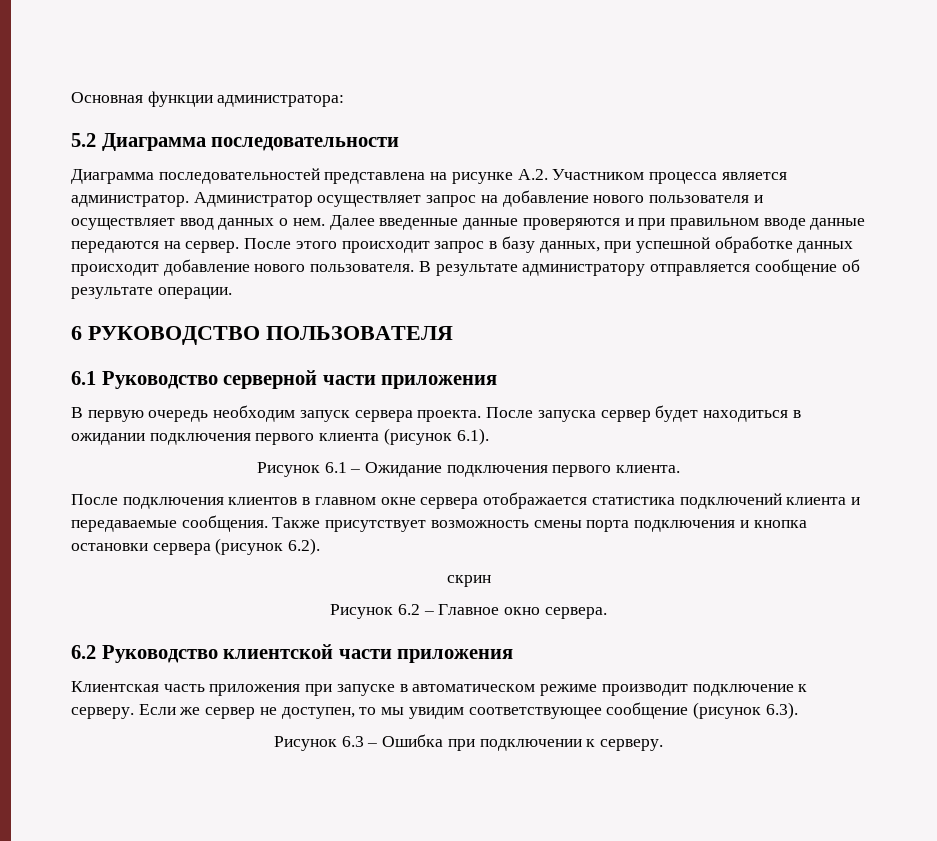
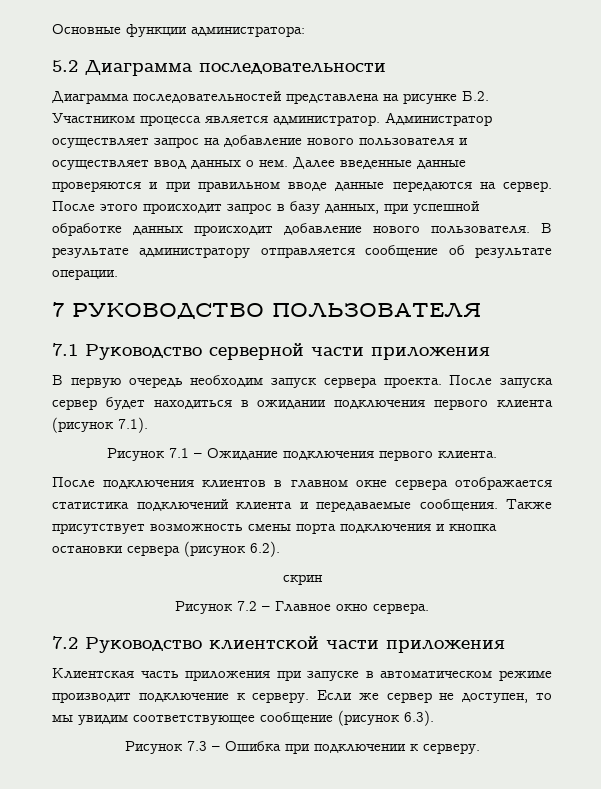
[71,92,143,103] Основная -> [52,24,121,34] Основные
[517,169,548,180] А.2. -> [462,91,489,101] Б.2.
[71,326,82,340] 6 -> [52,302,64,317] 7
[71,371,96,385] 6.1 -> [52,343,78,356] 7.1
[456,428,489,445] [256,462,347,477] 6.1). // Рисунок 6.1 -> [118,417,148,433] [107,448,189,461] 7.1). // Рисунок 7.1
[397,604,420,615] 6.2 -> [237,601,257,611] 7.2
[71,645,96,659] 6.2 -> [52,636,78,649] 7.2
[341,736,364,747] 6.3 -> [186,741,207,751] 7.3

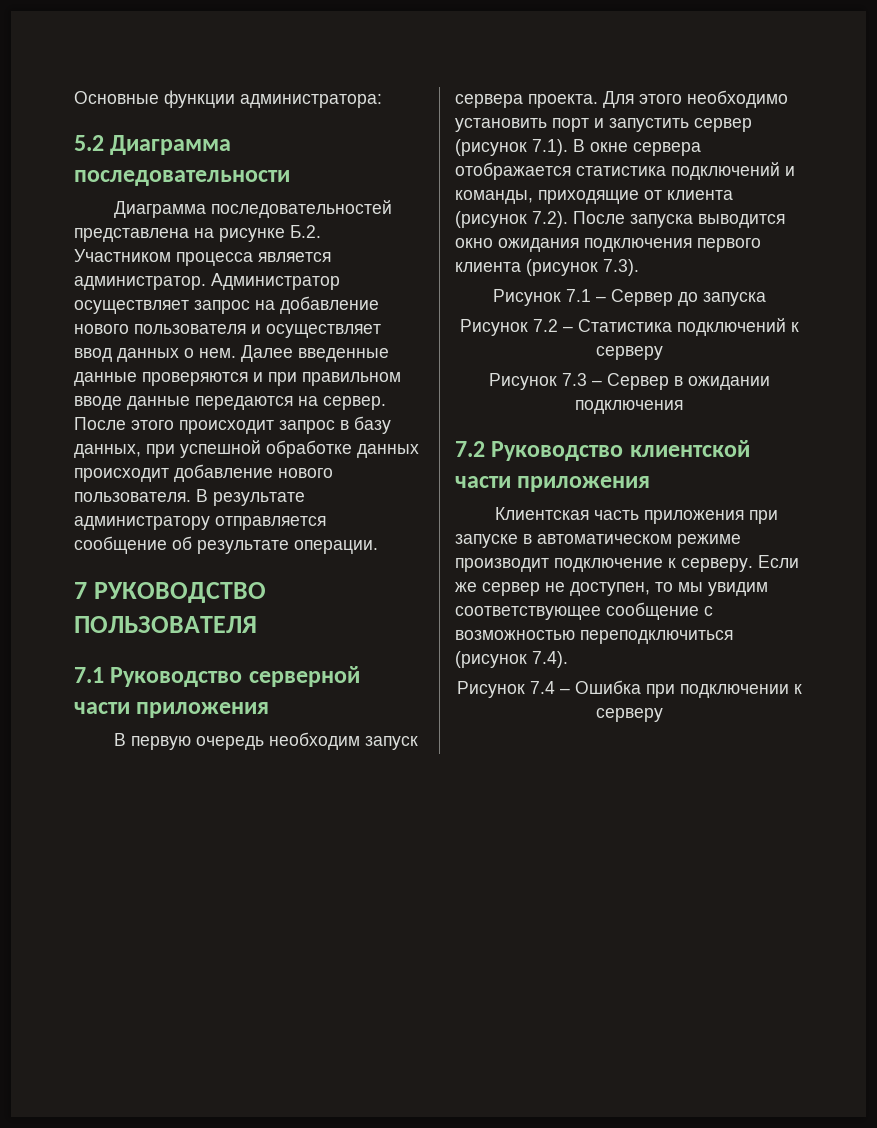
[449,375,553,388] [52,397,553,410] [52,417,148,433] [107,448,497,461] [52,477,348,489] После запуска сервер будет находиться в ожидании подключения первого клиента (рисунок 7.1). // Рисунок 7.1 – Ожидание подключения первого клиента. // После подключения клиентов в главном -> [603,90,788,108] [455,118,752,132] [455,139,585,156] Для этого необходимо установить порт и запустить сервер (рисунок 7.1). В
[236,499,552,512] [52,523,497,534] [52,541,280,557] [282,574,323,585] [175,601,429,614] клиента и передаваемые сообщения. Также присутствует возможность смены порта подключения и кнопка остановки сервера (рисунок 6.2). // скрин // Рисунок 7.2 – Главное окно сервера. -> [785,166,795,176] [455,190,733,204] [455,211,785,228] [455,238,761,252] [455,259,639,276] [492,289,766,306] [459,318,799,336] [595,346,663,360] [488,373,770,390] [575,400,683,414] и команды, приходящие от клиента (рисунок 7.2). После запуска выводится окно ожидания подключения первого клиента (рисунок 7.3). // Рисунок 7.1 – Сервер до запуска // Рисунок 7.2 – Статистика подключений к серверу // Рисунок 7.3 – Сервер в ожидании подключения
[338,710,434,726] [124,741,207,754] (рисунок 6.3). // Рисунок 7.3 -> [704,606,713,616] [455,630,733,644] [455,651,568,668] [456,681,555,698] с возможностью переподключиться (рисунок 7.4). // Рисунок 7.4
[422,743,480,754] серверу. -> [595,708,663,722] серверу

